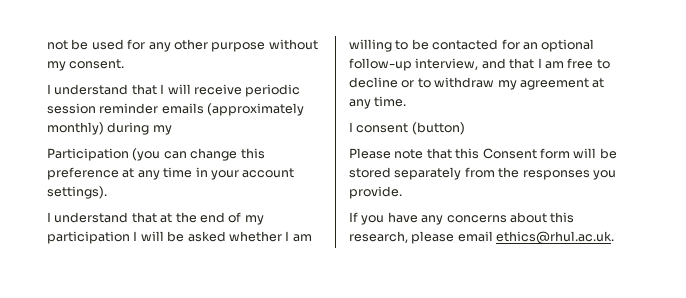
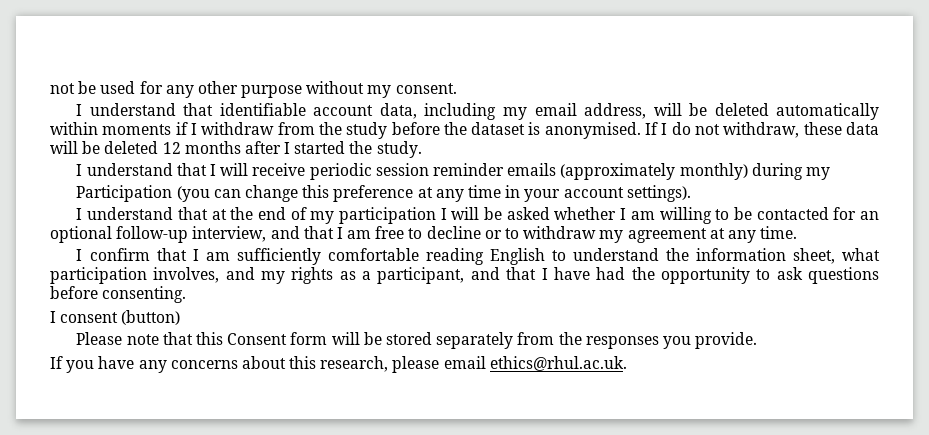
(125, 64) none -> [76,103,880,120] [50,122,879,139] [50,141,422,158] // I understand that identifiable account data, including my email address, will be deleted automatically within moments if I withdraw from the study before the dataset is anonymised. If I do not withdraw, these data will be deleted 12 months after I started the study.
(407, 101) none -> [76,248,880,265] [50,267,880,284] [50,286,187,303] // I confirm that I am sufficiently comfortable reading English to understand the information sheet, what participation involves, and my rights as a participant, and that I have had the opportunity to ask questions before consenting.

